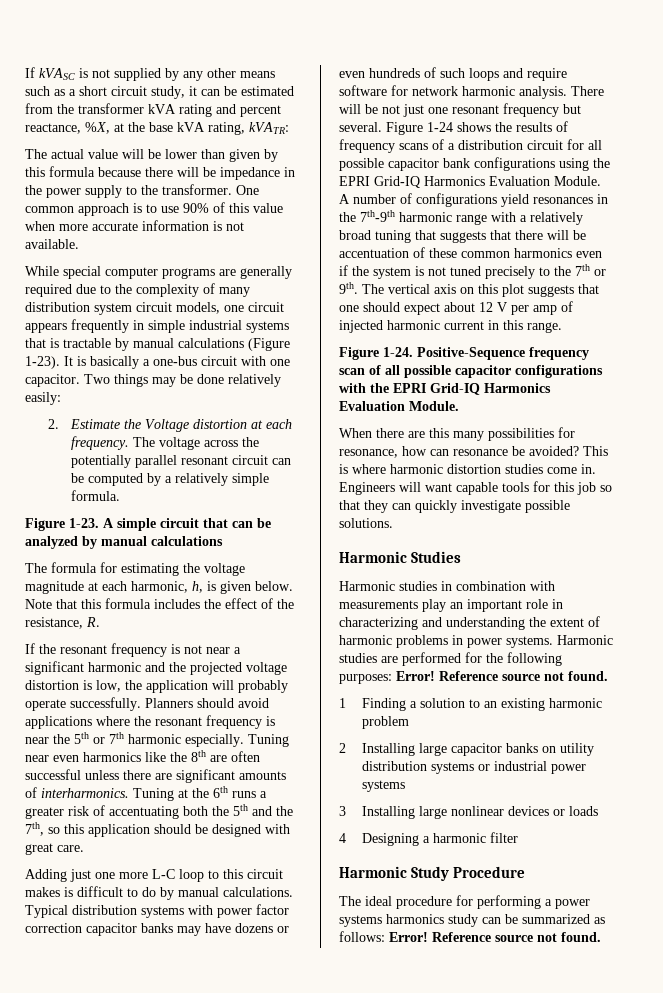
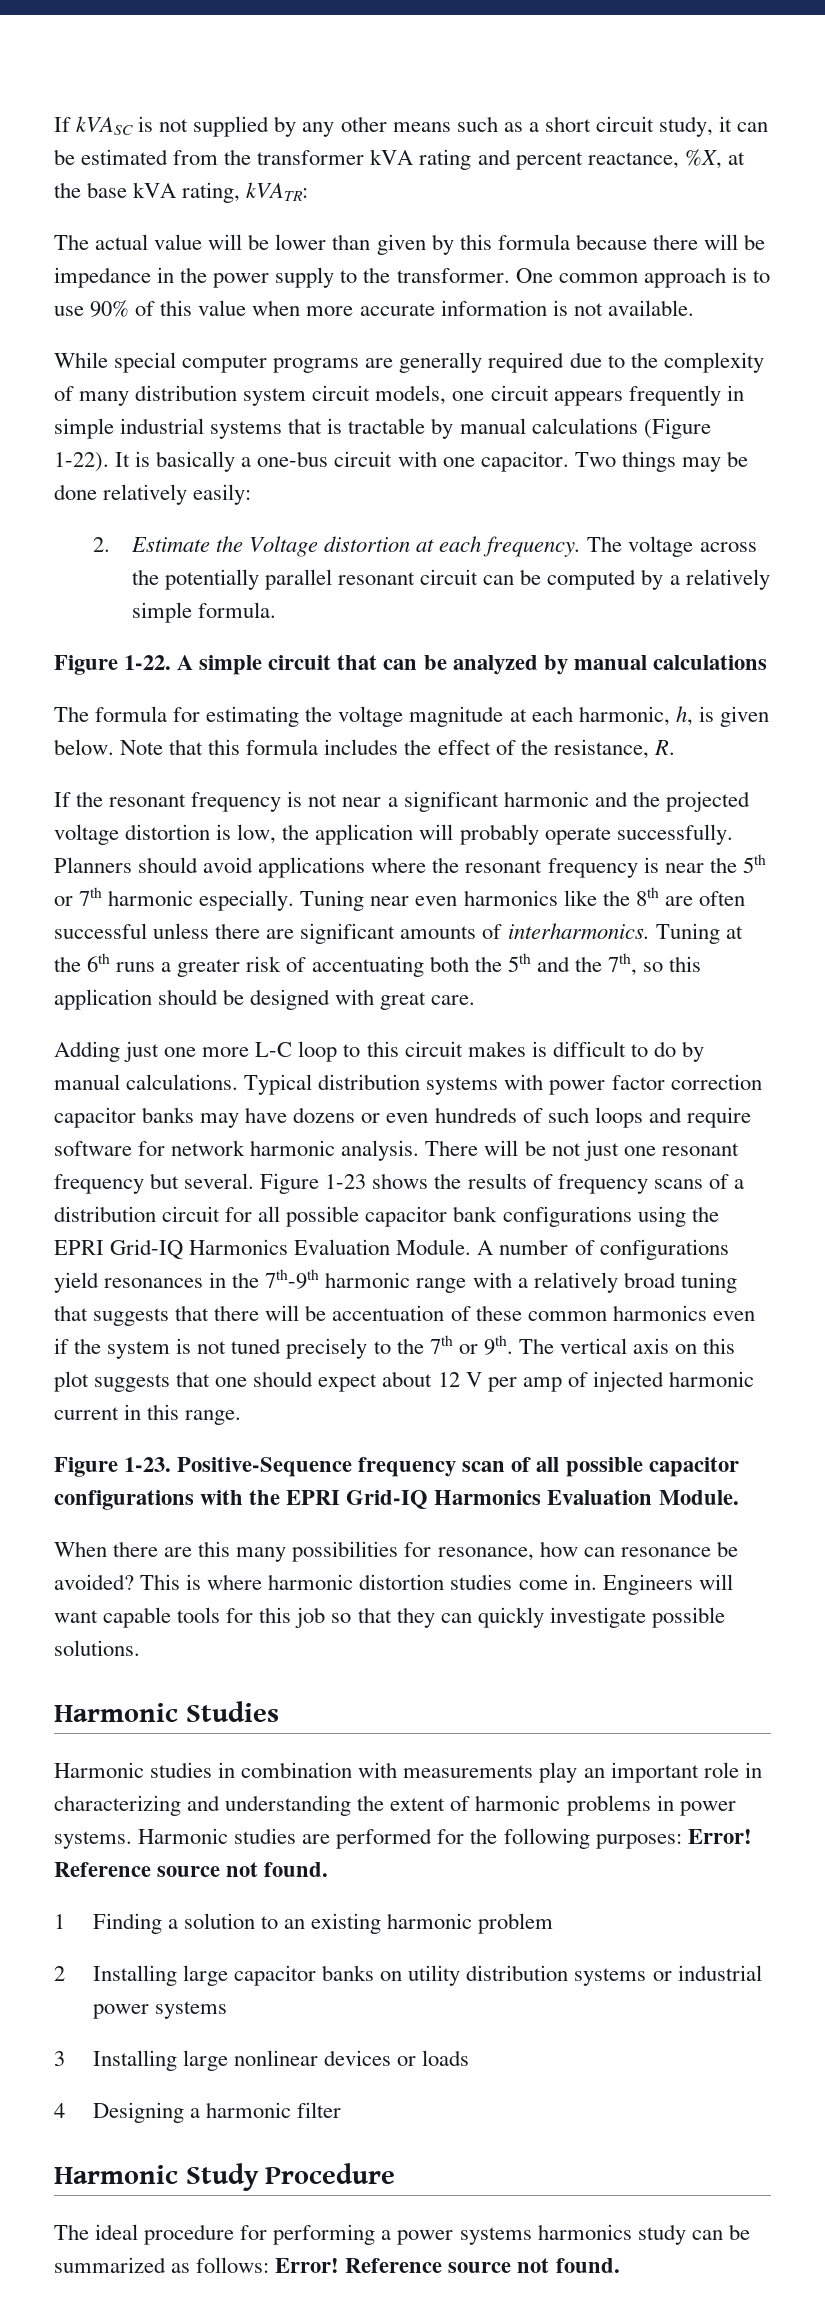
[25,356,60,369] 1-23). -> [54,452,109,472] 1-22).
[69,518,99,528] 1-23. -> [124,655,172,670] 1-22.
[427,122,453,132] 1-24 -> [325,1174,367,1189] 1-23
[383,347,413,357] 1-24. -> [124,1457,172,1472] 1-23.

